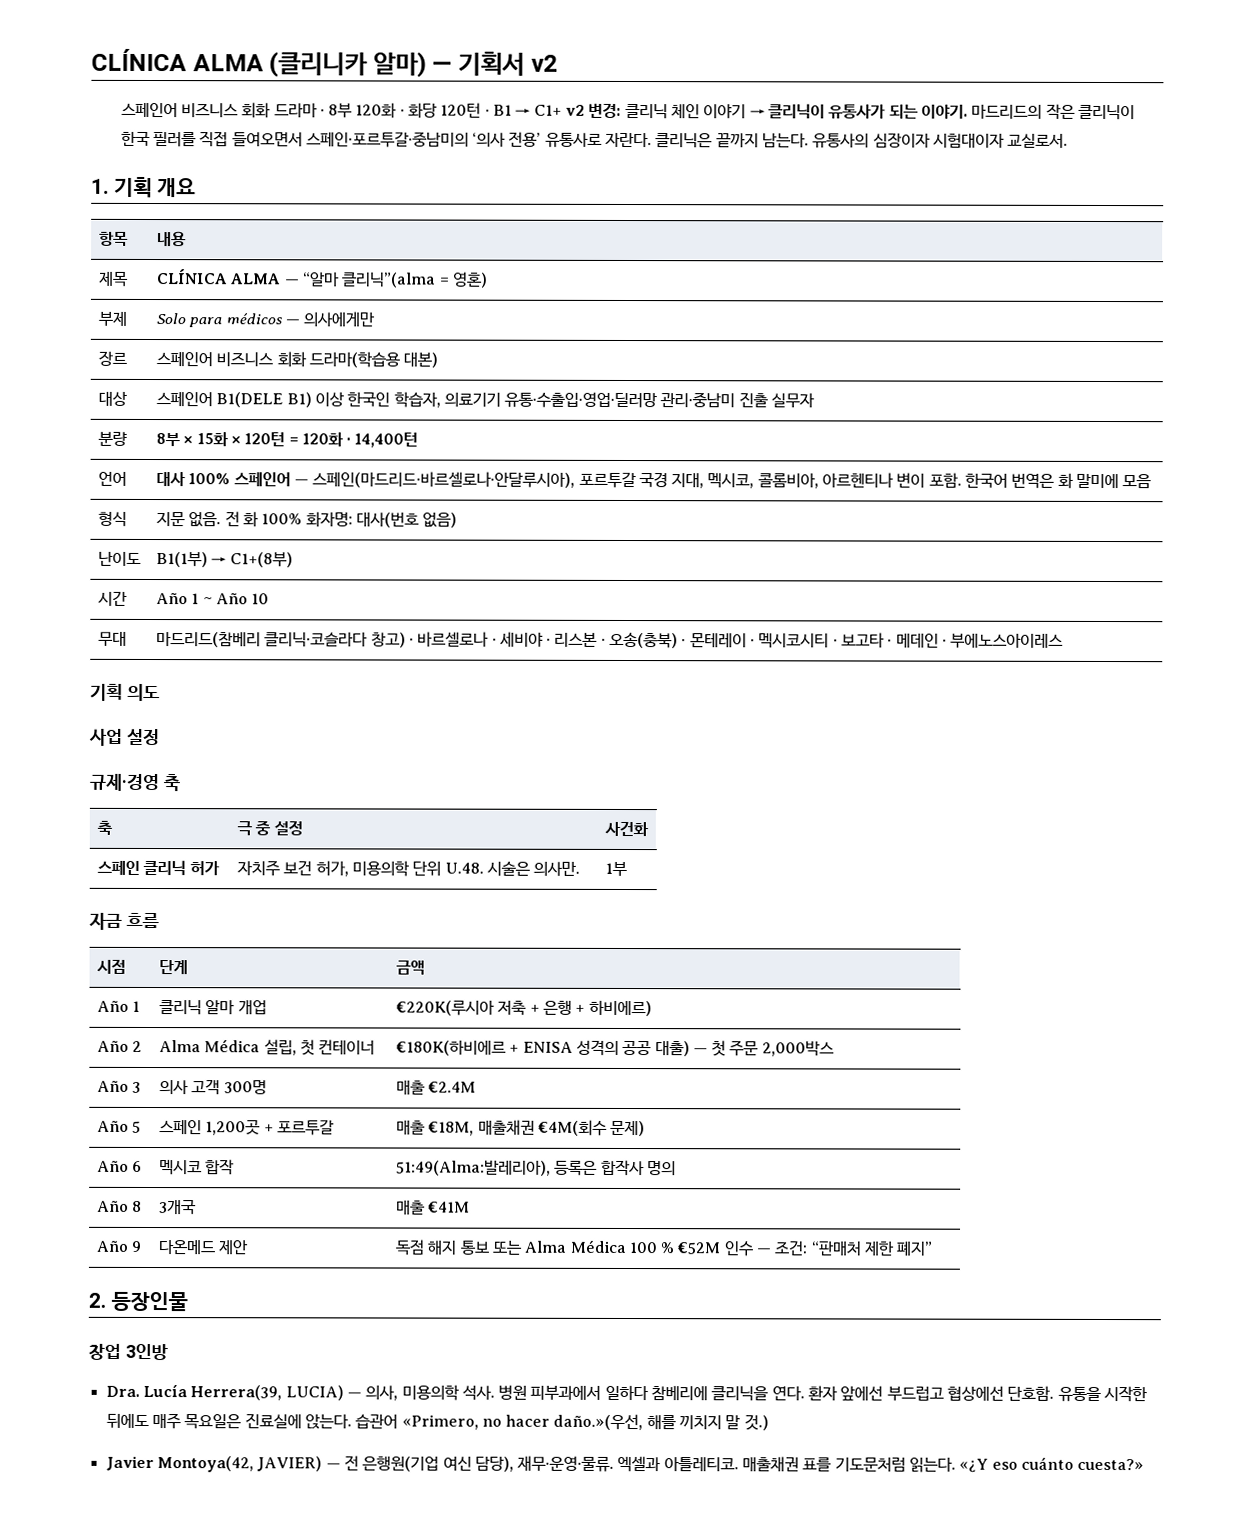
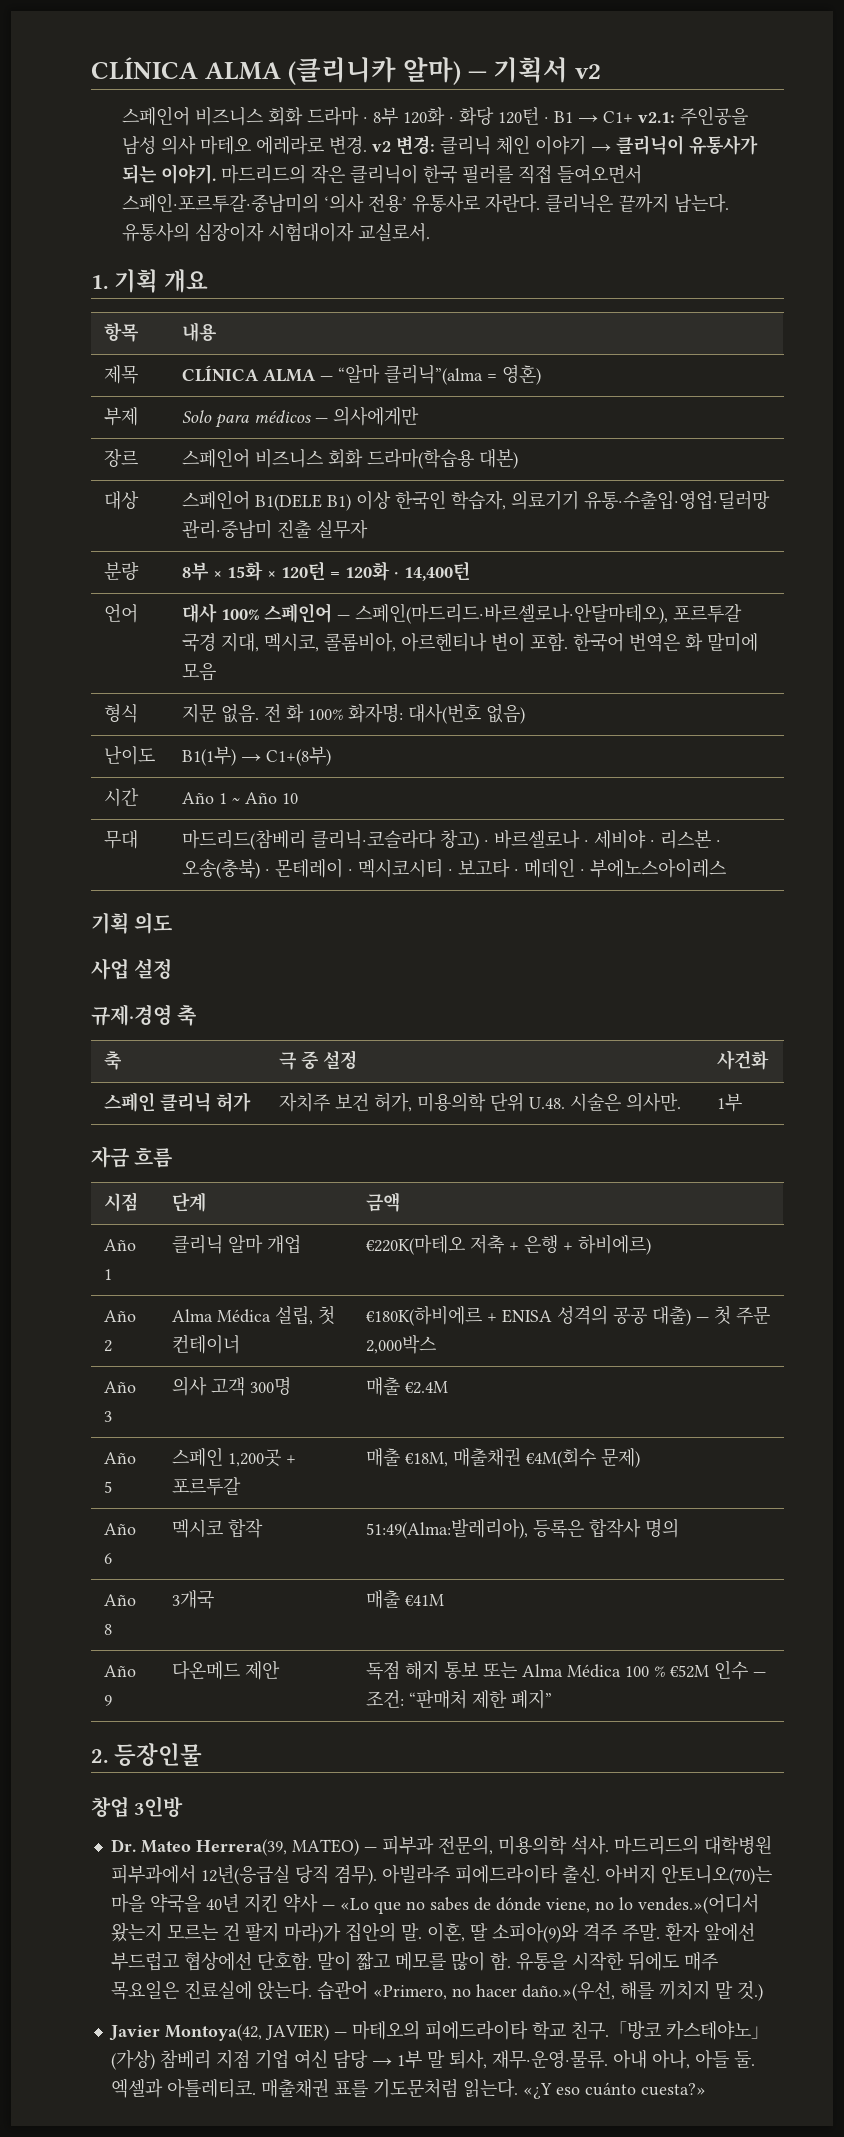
(562, 110) none -> [638,106,749,126] [122,135,368,155] v2.1: 주인공을 남성 의사 마테오 에레라로 변경.
[312,471,576,488] 스페인(마드리드·바르셀로나·안달루시아), -> [355,603,669,624] 스페인(마드리드·바르셀로나·안달마테오),
[395,1000,495,1016] €220K(루시아 -> [366,1235,466,1255] €220K(마테오
[105,1384,805,1402] Dra. Lucía Herrera(39, LUCIA) — 의사, 미용의학 석사. 병원 피부과에서 일하다 참베리에 클리닉을 연다. -> [110,1835,772,1856] [110,1864,772,1885] [110,1893,759,1914] [110,1922,660,1943] Dr. Mateo Herrera(39, MATEO) — 피부과 전문의, 미용의학 석사. 마드리드의 대학병원 피부과에서 12년(응급실 당직 겸무). 아빌라주 피에드라이타 출신. 아버지 안토니오(70)는 마을 약국을 40년 지킨 약사 — «Lo que no sabes de dónde viene, no lo vendes.»(어디서 왔는지 모르는 건 팔지 마라)가 집안의 말. 이혼, 딸 소피아(9)와 격주 주말.
(1055, 1393) none -> [316,1951,511,1971] 말이 짧고 메모를 많이 함.
[343,1455,615,1472] 전 은행원(기업 여신 담당), 재무·운영·물류. -> [351,2020,769,2040] [110,2049,755,2070] 마테오의 피에드라이타 학교 친구.「방코 카스테야노」(가상) 참베리 지점 기업 여신 담당 → 1부 말 퇴사, 재무·운영·물류. 아내 아나, 아들 둘.

